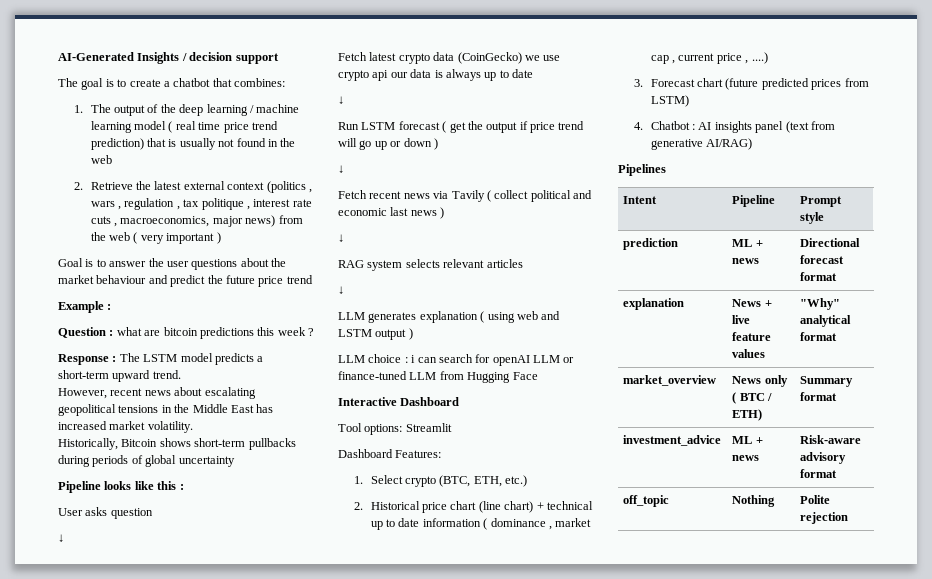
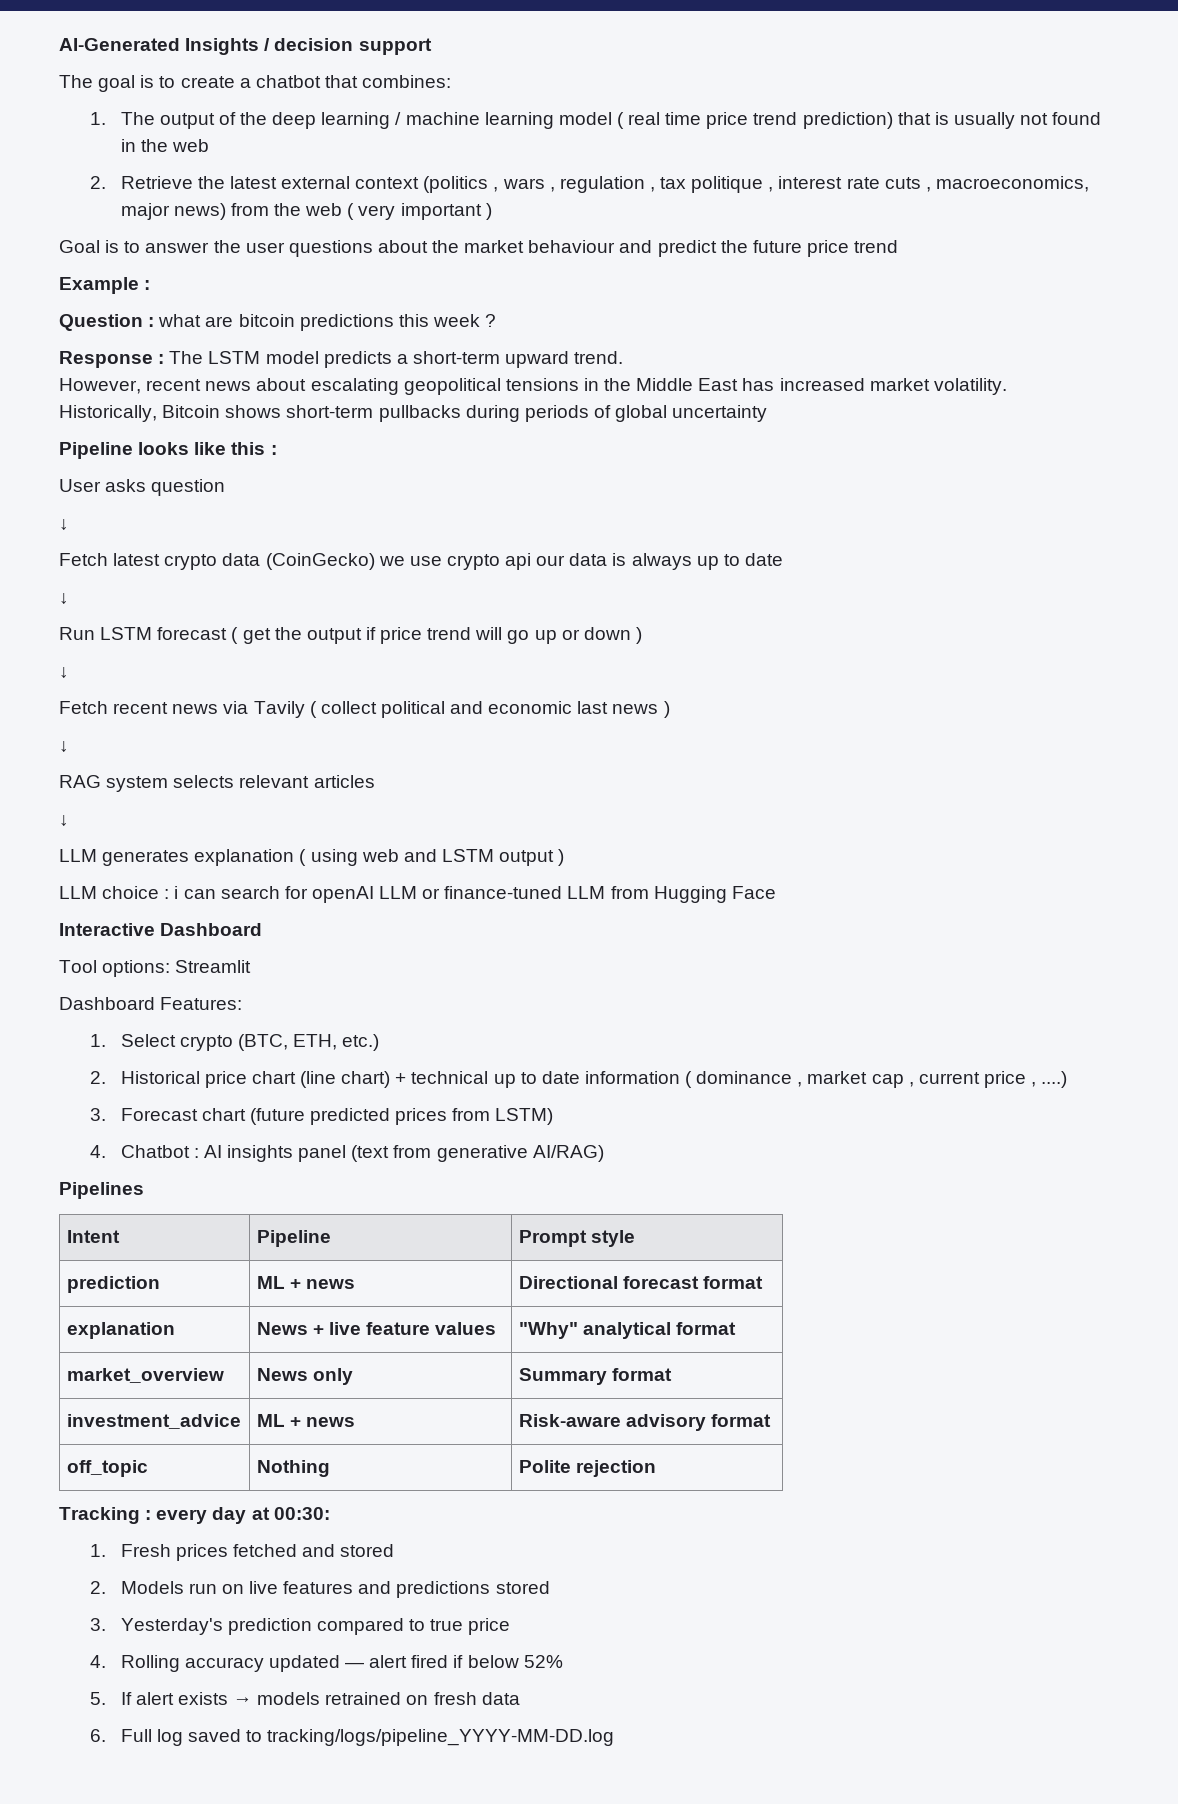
[732,392,773,404] [732,409,763,421] ( BTC / ETH) -> (353, 1376) none
(849, 518) none -> [59,1507,330,1524] [89,1544,395,1561] [89,1581,550,1598] [89,1618,511,1635] [89,1655,563,1672] [89,1692,520,1705] [89,1729,615,1746] // Tracking : every day at 00:30: // 1. Fresh prices fetched and stored // 2. Models run on live features and predictions stored // 3. Yesterday's prediction compared to true price // 4. Rolling accuracy updated — alert fired if below 52% // 5. If alert exists → models retrained on fresh data // 6. Full log saved to tracking/logs/pipeline_YYYY-MM-DD.log

